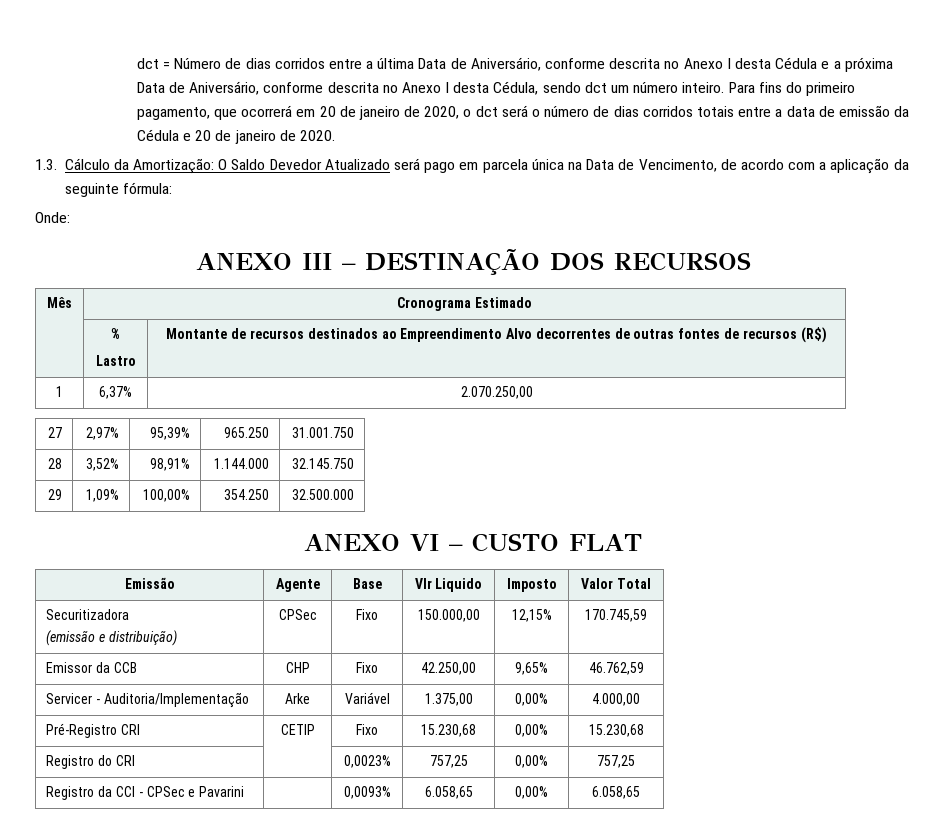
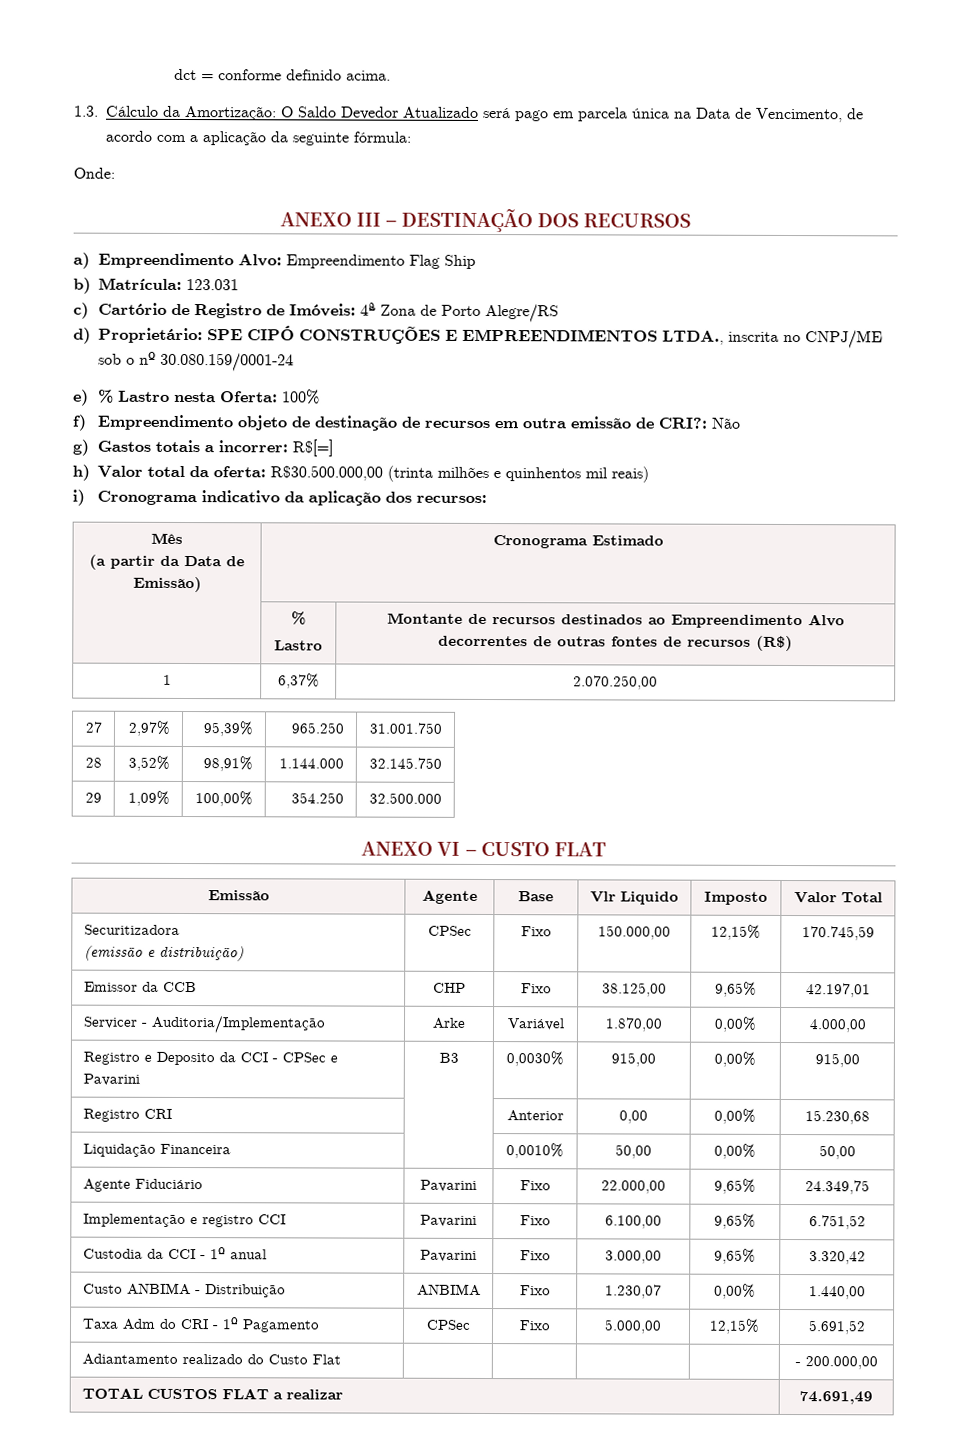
[174,57,893,72] [136,81,856,96] [136,105,910,120] [136,129,335,144] Número de dias corridos entre a última Data de Aniversário, conforme descrita no Anexo I desta Cédula e a próxima Data de Aniversário, conforme descrita no Anexo I desta Cédula, sendo dct um número inteiro. Para fins do primeiro pagamento, que ocorrerá em 20 de janeiro de 2020, o dct será o número de dias corridos totais entre a data de emissão da Cédula e 20 de janeiro de 2020. -> [218,69,392,81] conforme definido acima.
[47,297,72,308] // Mês -> [73,252,477,269] [73,277,240,294] [73,302,560,323] [73,325,884,349] [98,351,295,372] [73,389,321,406] [72,414,742,431] [72,439,334,457] [72,464,650,483] [72,489,488,506] [151,532,183,544] [89,554,245,570] [132,576,202,593] // a) Empreendimento Alvo: Empreendimento Flag Ship // b) Matrícula: 123.031 // c) Cartório de Registro de Imóveis: 4ª Zona de Porto Alegre/RS // d) Proprietário: SPE CIPÓ CONSTRUÇÕES E EMPREENDIMENTOS LTDA., inscrita no CNPJ/ME sob o nº 30.080.159/0001-24 // e) % Lastro nesta Oferta: 100% // f) Empreendimento objeto de destinação de recursos em outra emissão de CRI?: Não // g) Gastos totais a incorrer: R$[=] // h) Valor total da oferta: R$30.500.000,00 (trinta milhões e quinhentos mil reais) // i) Cronograma indicativo da aplicação dos recursos: // Mês // (a partir da Data de Emissão)
[421,662,476,675] [515,662,548,675] [588,662,644,675] 42.250,00 | 9,65% | 46.762,59 -> [602,982,667,997] [715,981,757,997] [805,983,871,998] 38.125,00 | 9,65% | 42.197,01
[424,693,473,706] 1.375,00 -> [605,1017,663,1032] 1.870,00
[46,723,141,738] [280,724,315,735] [356,724,378,735] [421,724,476,737] [515,724,548,737] [588,724,644,737] [46,755,135,769] [343,755,391,768] [429,755,468,768] [515,755,548,768] [597,755,635,768] [46,786,95,800] Pré-Registro CRI | CETIP | Fixo | 15.230,68 | 0,00% | 15.230,68 // Registro do CRI | | 0,0023% | 757,25 | 0,00% | 757,25 // Registro -> [82,1051,215,1066] Registro e Deposito
[343,786,391,799] [424,786,473,799] [515,786,548,799] [592,786,640,799] | 0,0093% | 6.058,65 | 0,00% | 6.058,65 -> [438,1052,459,1063] [506,1051,564,1067] [611,1052,656,1067] [714,1051,756,1067] [814,1053,860,1068] [82,1108,172,1122] [506,1110,564,1122] [619,1110,648,1124] [714,1108,756,1124] [804,1110,870,1125] [82,1143,231,1157] [506,1143,564,1159] [615,1144,652,1159] [714,1143,756,1159] [818,1145,856,1160] [82,1178,203,1192] [420,1179,477,1192] [519,1180,551,1191] [601,1180,666,1194] [714,1178,756,1194] [804,1180,870,1195] [82,1213,286,1228] [420,1214,477,1227] [519,1215,551,1226] [605,1215,662,1229] [714,1213,756,1229] [808,1215,866,1230] [82,1247,267,1260] [420,1249,477,1262] [519,1250,551,1261] [605,1250,662,1264] [714,1248,756,1264] [808,1251,866,1265] [82,1282,286,1298] [416,1283,481,1296] [519,1285,551,1296] [605,1284,662,1299] [714,1283,756,1299] [808,1286,866,1300] [81,1317,320,1333] [425,1319,471,1330] [518,1320,551,1331] [604,1319,662,1334] [709,1318,760,1334] [807,1320,866,1335] [81,1353,341,1365] [794,1356,878,1370] [81,1387,343,1400] [799,1391,873,1405] B3 | 0,0030% | 915,00 | 0,00% | 915,00 // Registro CRI | | Anterior | 0,00 | 0,00% | 15.230,68 // Liquidação Financeira | | 0,0010% | 50,00 | 0,00% | 50,00 // Agente Fiduciário | Pavarini | Fixo | 22.000,00 | 9,65% | 24.349,75 // Implementação e registro CCI | Pavarini | Fixo | 6.100,00 | 9,65% | 6.751,52 // Custodia da CCI - 1º anual | Pavarini | Fixo | 3.000,00 | 9,65% | 3.320,42 // Custo ANBIMA - Distribuição | ANBIMA | Fixo | 1.230,07 | 0,00% | 1.440,00 // Taxa Adm do CRI - 1º Pagamento | CPSec | Fixo | 5.000,00 | 12,15% | 5.691,52 // Adiantamento realizado do Custo Flat | | | | | - 200.000,00 // TOTAL CUSTOS FLAT a realizar | 74.691,49

